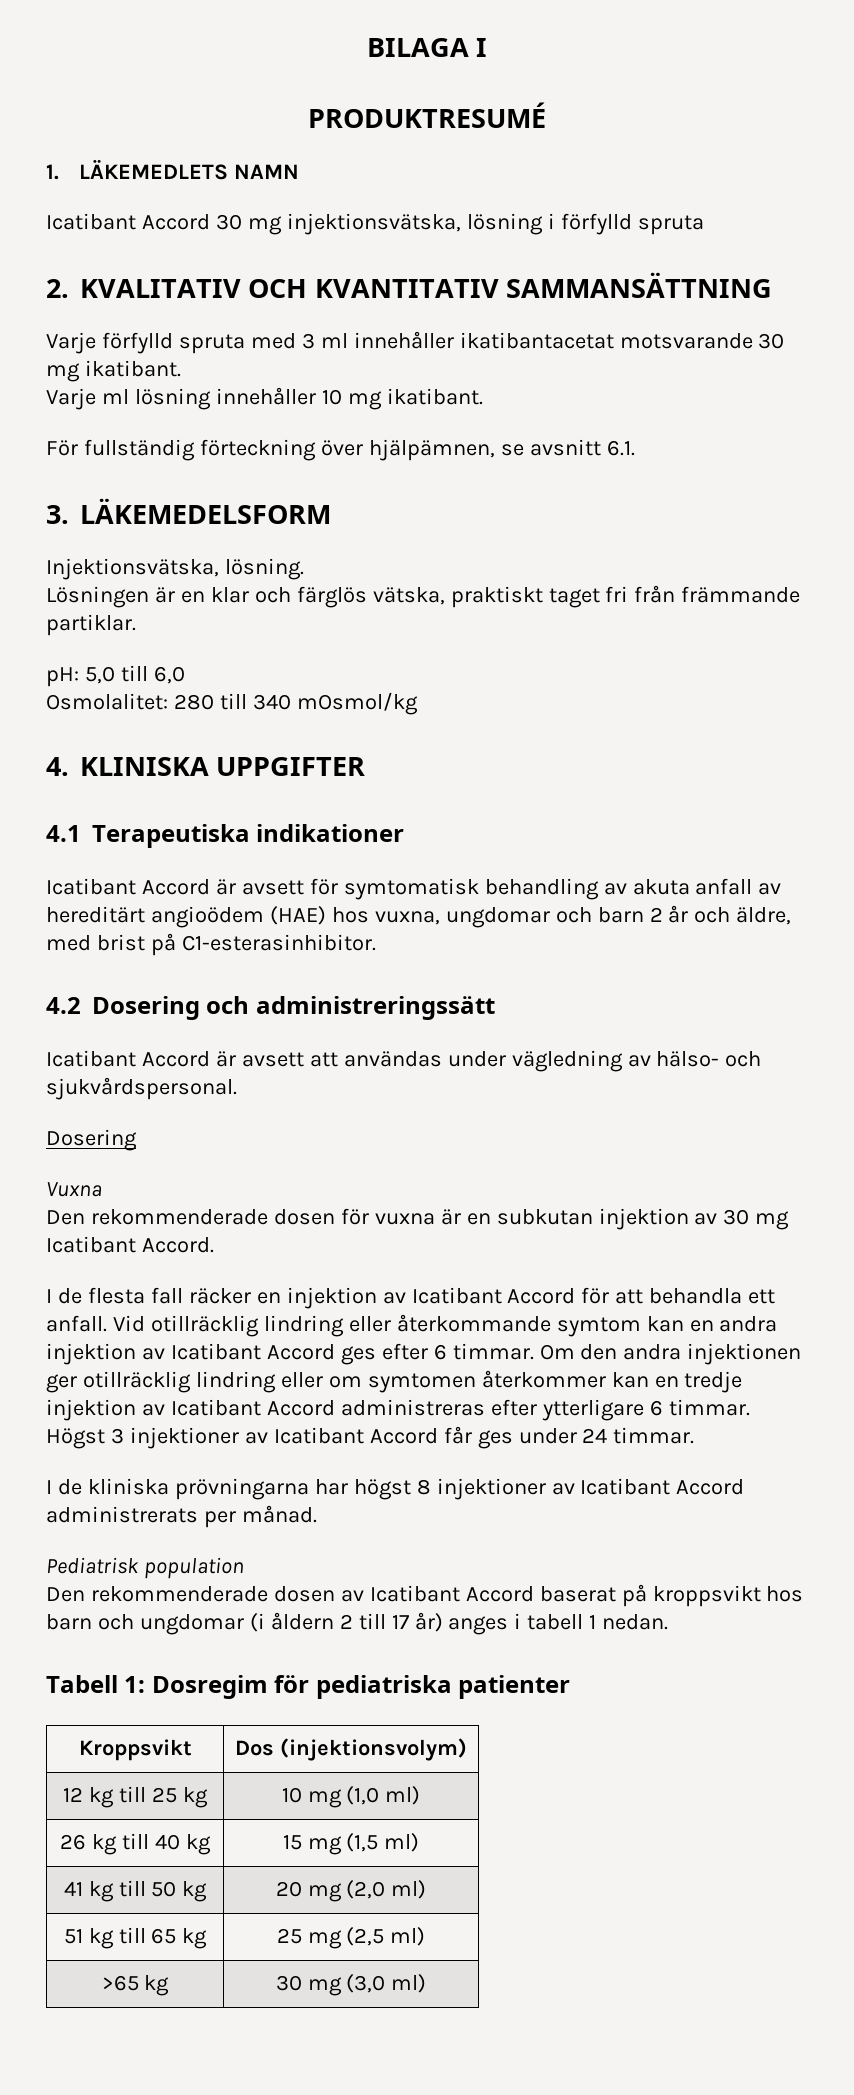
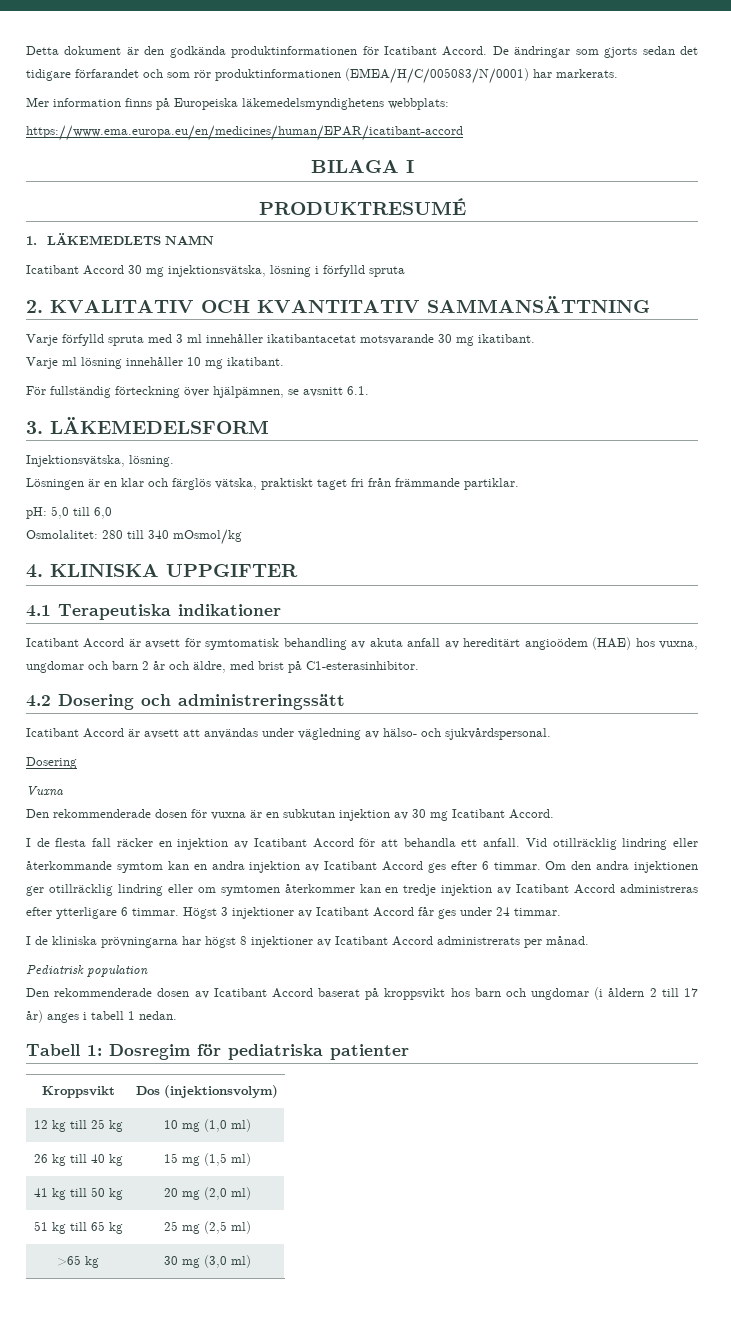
(366, 47) none -> [26,46,699,58] [26,68,618,84] [26,97,449,110] [26,125,463,141] Detta dokument är den godkända produktinformationen för Icatibant Accord. De ändringar som gjorts sedan det tidigare förfarandet och som rör produktinformationen (EMEA/H/C/005083/N/0001) har markerats. // Mer information finns på Europeiska läkemedelsmyndighetens webbplats: // https://www.ema.europa.eu/en/medicines/human/EPAR/icatibant-accord //

